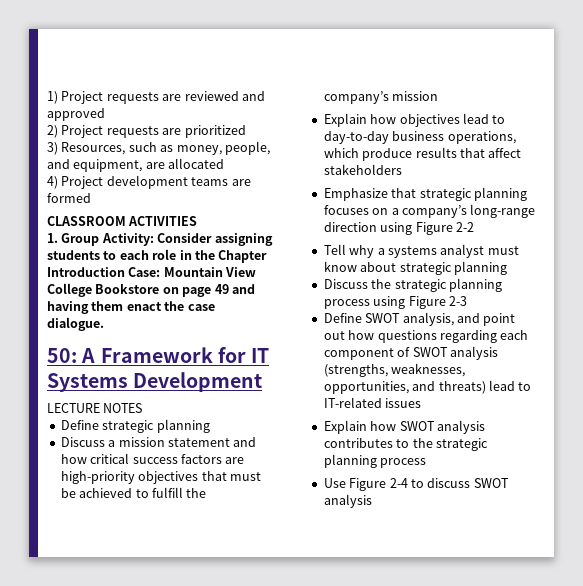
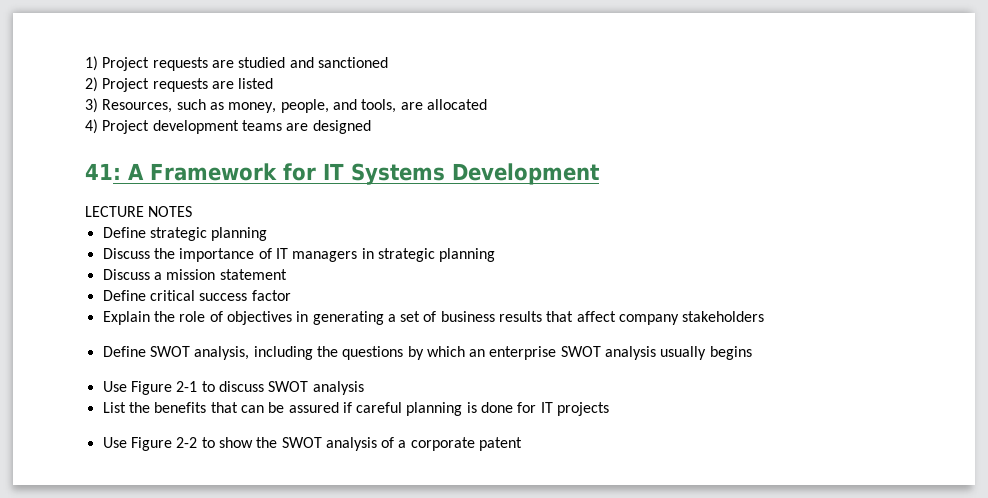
[184,91,265,101] [47,108,105,121] reviewed and approved -> [238,57,388,68] studied and sanctioned
[184,125,246,138] prioritized -> [238,78,274,89] listed
[73,159,143,172] equipment, -> [361,99,397,113] tools,
[47,193,91,203] [47,216,198,226] [47,233,273,246] [47,249,268,263] [47,267,257,277] [47,283,255,297] [47,301,215,314] [47,317,104,331] [47,348,77,363] formed // CLASSROOM ACTIVITIES // 1. Group Activity: Consider assigning students to each role in the Chapter Introduction Case: Mountain View College Bookstore on page 49 and having them enact the case dialogue. // 50: -> [312,120,371,134] [85,163,121,180] designed // 41:
[108,437,257,447] [60,453,245,464] [60,471,261,484] [60,487,207,498] [323,91,439,104] [323,113,506,127] [323,131,516,144] [323,147,522,161] [323,164,402,175] [323,187,527,201] [323,204,536,218] [323,222,474,235] [323,244,519,258] [323,261,507,275] [323,278,502,292] [323,296,467,309] [323,312,516,326] [323,330,529,343] [323,346,498,360] [323,363,466,377] [323,380,532,394] [323,397,422,408] [323,420,485,434] [323,438,488,451] [323,454,427,468] [323,478,408,491] a mission statement and how critical success factors are high-priority objectives that must be achieved to fulfill the company’s mission // Explain how objectives lead to day-to-day business operations, which produce results that affect stakeholders // Emphasize that strategic planning focuses on a company’s long-range direction using Figure 2-2 // Tell why a systems analyst must know about strategic planning // Discuss the strategic planning process using Figure 2-3 // Define SWOT analysis, and point out how questions regarding each component of SWOT analysis (strengths, weaknesses, opportunities, and threats) lead to IT-related issues // Explain how SWOT analysis contributes to the strategic planning process // Use Figure 2-4 -> [153,248,496,262] [102,269,287,280] [102,290,291,301] [102,311,765,325] [102,346,752,360] [102,381,198,395] the importance of IT managers in strategic planning // Discuss a mission statement // Define critical success factor // Explain the role of objectives in generating a set of business results that affect company stakeholders // Define SWOT analysis, including the questions by which an enterprise SWOT analysis usually begins // Use Figure 2-1
(372, 501) none -> [102,402,610,416] [102,437,523,451] // List the benefits that can be assured if careful planning is done for IT projects // Use Figure 2-2 to show the SWOT analysis of a corporate patent

